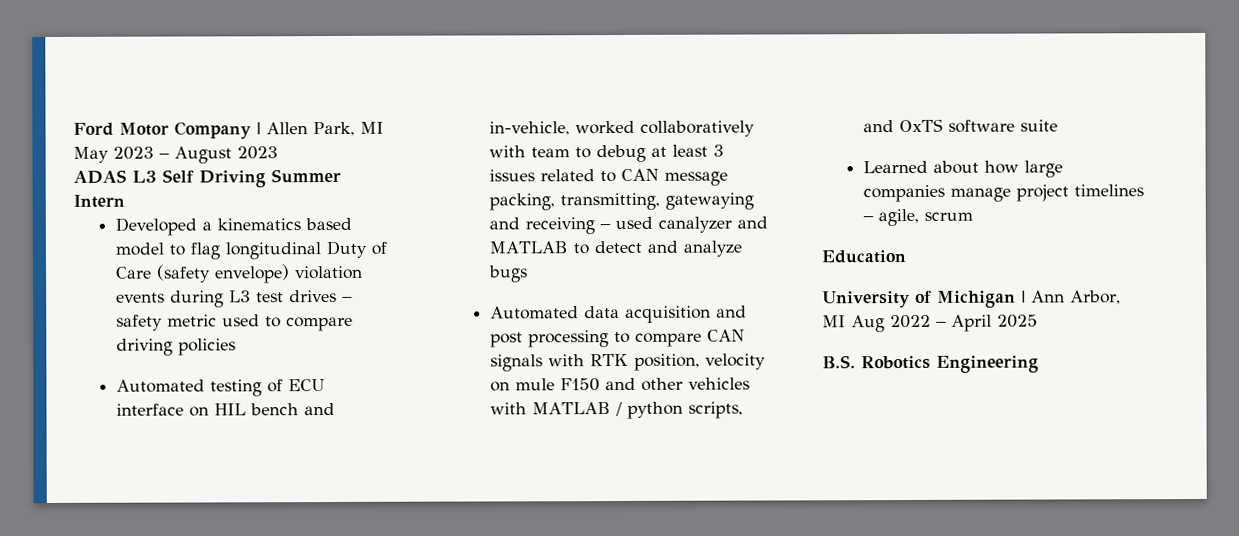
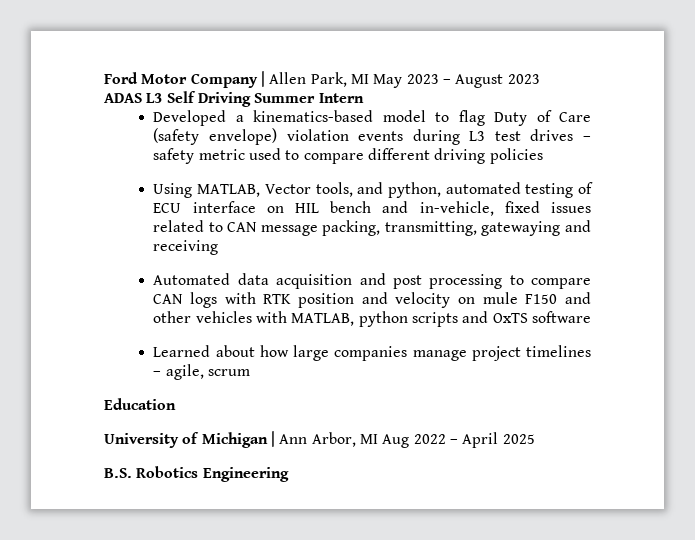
[216,217,352,231] kinematics based -> [253,110,374,122] kinematics-based
[224,242,321,260] longitudinal -> (485, 118) none
(353, 324) none -> [367,148,430,160] different
[115,379,205,393] Automated -> [153,182,521,198] Using MATLAB, Vector tools, and python, automated
[574,120,755,137] [488,144,724,163] worked collaboratively with team to debug at least 3 -> [504,201,540,213] fixed
[599,216,768,233] [488,240,742,257] [487,265,528,283] – used canalyzer and MATLAB to detect and analyze bugs -> (219, 247) none
[489,354,543,372] signals -> [190,292,218,308] logs
[633,353,700,371] position, -> [298,292,388,308] position and
[531,401,743,419] MATLAB / python scripts, -> [291,311,458,327] MATLAB, python scripts
[1019,119,1058,132] suite -> (591, 317) none

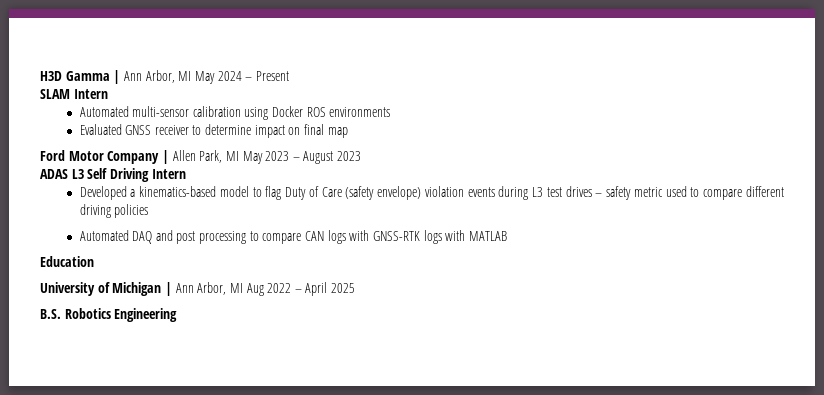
(104, 78) none -> [40,70,289,84] [40,89,108,99] [79,106,391,120] [79,124,348,138] H3D Gamma | Ann Arbor, MI May 2024 – Present // SLAM Intern // Automated multi-sensor calibration using Docker ROS environments // Evaluated GNSS receiver to determine impact on final map //
[254,93,316,103] Summer -> (149, 175) none
[153,182,593,198] [153,201,591,216] [153,220,591,236] [153,240,219,255] [153,273,353,289] // Using MATLAB, Vector tools, and python, automated testing of ECU interface on HIL bench and in-vehicle, fixed issues related to CAN message packing, transmitting, gatewaying and receiving // Automated data acquisition -> [79,230,153,244] // Automated DAQ
[263,292,592,308] [153,311,591,327] [153,345,591,361] [153,364,251,380] RTK position and velocity on mule F150 and other vehicles with MATLAB, python scripts and OxTS software // Learned about how large companies manage project timelines – agile, scrum -> [372,230,507,244] GNSS-RTK logs with MATLAB

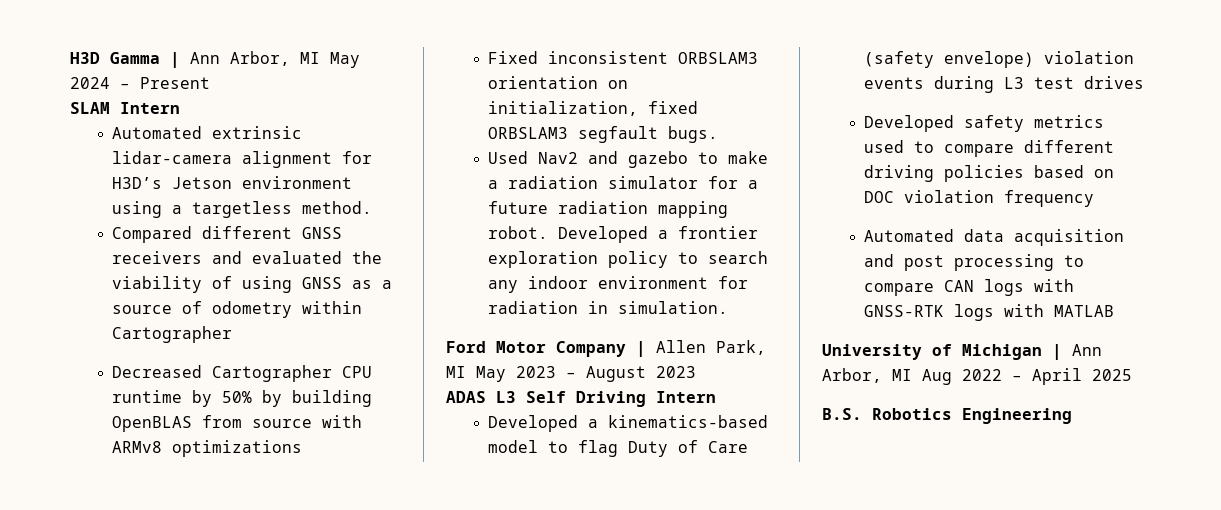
[132,106,391,120] [79,124,348,138] multi-sensor calibration using Docker ROS environments // Evaluated GNSS receiver to determine impact on final map -> [212,126,303,139] [112,151,373,168] [112,176,353,189] [112,201,373,218] [112,226,343,243] [112,251,383,264] [112,276,393,293] [112,301,363,318] [112,326,233,343] [112,365,373,382] [112,390,373,407] [112,415,363,432] [112,440,303,457] [488,51,759,64] [488,76,629,89] [488,101,699,116] [488,126,719,143] [488,151,769,168] [488,176,759,189] [488,201,729,218] [488,226,759,243] [488,251,769,268] [488,276,749,293] [488,301,729,314] extrinsic lidar-camera alignment for H3D’s Jetson environment using a targetless method. // Compared different GNSS receivers and evaluated the viability of using GNSS as a source of odometry within Cartographer // Decreased Cartographer CPU runtime by 50% by building OpenBLAS from source with ARMv8 optimizations // Fixed inconsistent ORBSLAM3 orientation on initialization, fixed ORBSLAM3 segfault bugs. // Used Nav2 and gazebo to make a radiation simulator for a future radiation mapping robot. Developed a frontier exploration policy to search any indoor environment for radiation in simulation.
[595,186,663,200] – safety metric -> [864,115,1105,132] // Developed safety metrics
[79,230,153,244] // Automated DAQ -> [1034,165,1115,178] [864,190,1095,207] [864,229,1125,246] based on DOC violation frequency // Automated data acquisition
[40,256,94,267] // Education -> (1115, 311) none

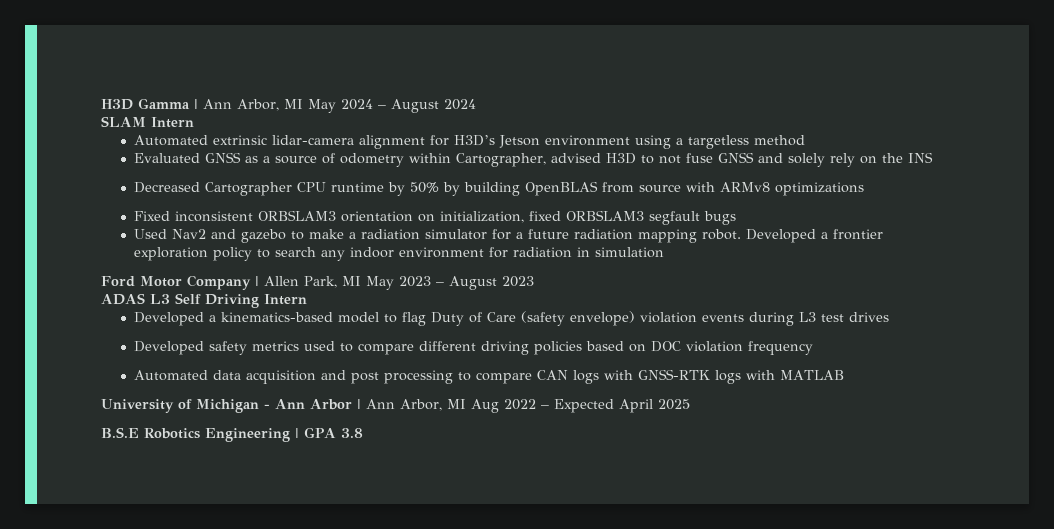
[140,77,210,89] Present -> [391,99,476,113] August 2024
[302,201,373,214] [112,226,343,243] [112,251,383,264] [112,276,293,293] method. // Compared different GNSS receivers and evaluated the viability of using -> [754,135,806,146] [134,153,201,163] method // Evaluated
[112,326,233,343] Cartographer -> [456,152,934,167] Cartographer, advised H3D to not fuse GNSS and solely rely on the INS
[668,126,719,143] bugs. -> [704,211,737,225] bugs
[618,301,729,314] simulation. -> [595,247,665,258] simulation
(1042, 352) none -> [264,399,352,410] - Ann Arbor
(1022, 378) none -> [554,399,614,413] Expected
[822,408,862,420] B.S. -> [101,427,139,438] B.S.E
(1072, 416) none -> [295,427,363,438] | GPA 3.8

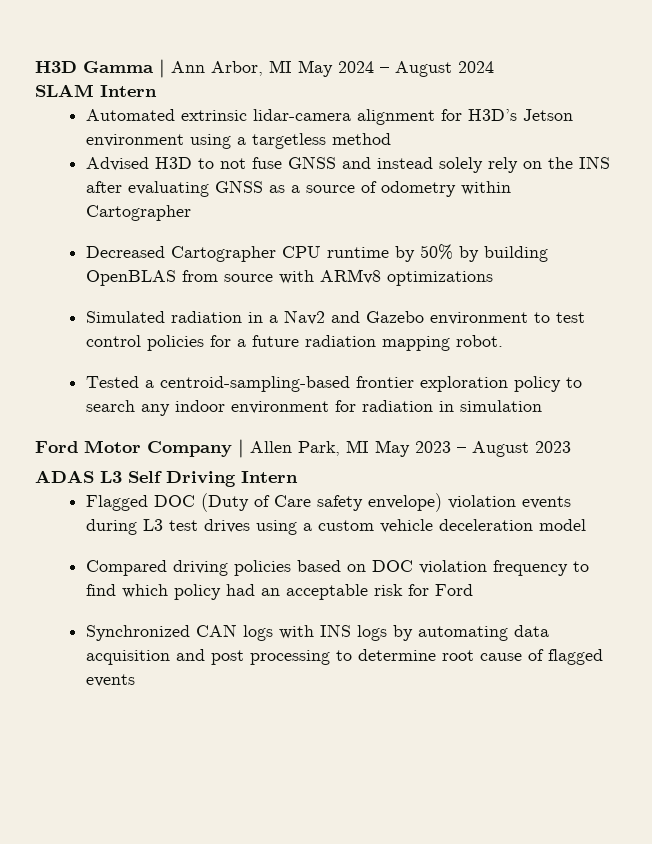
[134,153,201,163] Evaluated -> [85,156,610,173] [85,181,209,197] Advised H3D to not fuse GNSS and instead solely rely on the INS after evaluating
[456,152,934,167] Cartographer, advised H3D to not fuse GNSS and solely rely on the INS -> [85,205,191,221] Cartographer
[134,210,737,225] [134,229,488,243] Fixed inconsistent ORBSLAM3 orientation on initialization, fixed ORBSLAM3 segfault bugs // Used Nav2 and gazebo to make a radiation simulator -> [85,310,585,325] [85,335,204,351] Simulated radiation in a Nav2 and Gazebo environment to test control policies
[746,229,829,243] Developed a -> [85,376,350,392] // Tested a centroid-sampling-based
[134,312,465,326] Developed a kinematics-based model to flag Duty -> [85,493,249,512] Flagged DOC (Duty
[521,311,566,326] (safety -> [316,495,363,511] safety
[134,341,477,355] // Developed safety metrics used to compare different -> [255,519,586,535] [85,560,167,576] using a custom vehicle deceleration model // Compared
[134,370,209,381] // Automated -> [572,561,589,572] [85,584,473,600] [85,624,508,641] to find which policy had an acceptable risk for Ford // Synchronized CAN logs with INS logs by automating
[476,369,845,384] [101,399,690,413] [101,427,363,442] compare CAN logs with GNSS-RTK logs with MATLAB // University of Michigan - Ann Arbor | Ann Arbor, MI Aug 2022 – Expected April 2025 // B.S.E Robotics Engineering | GPA 3.8 -> [357,649,603,665] [85,674,135,687] determine root cause of flagged events

